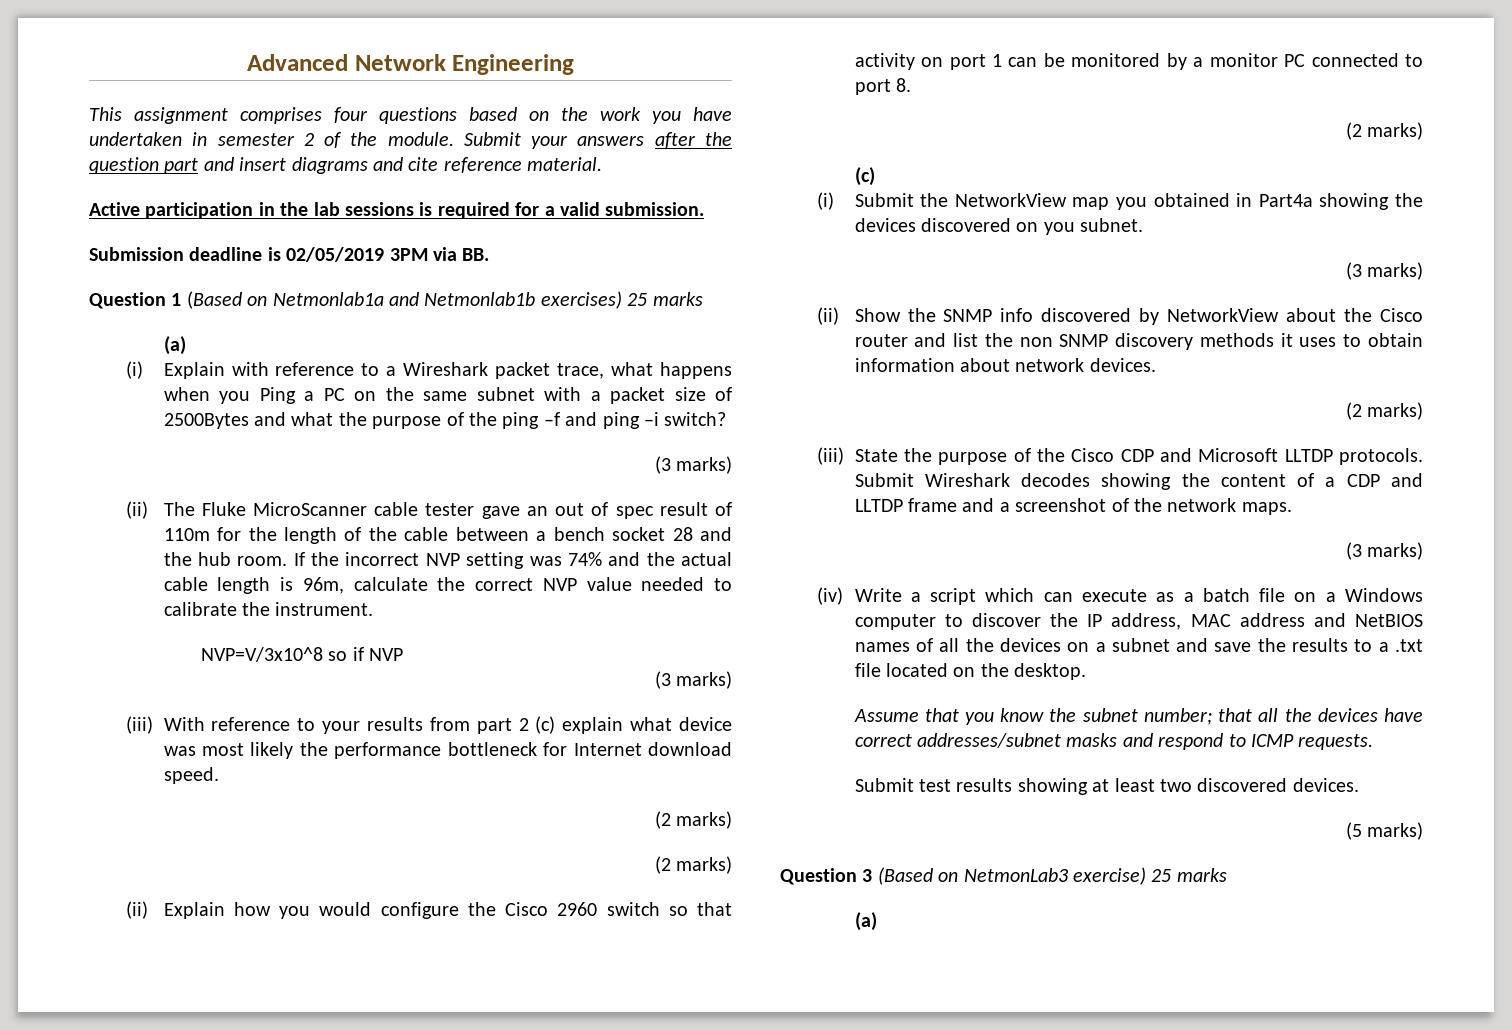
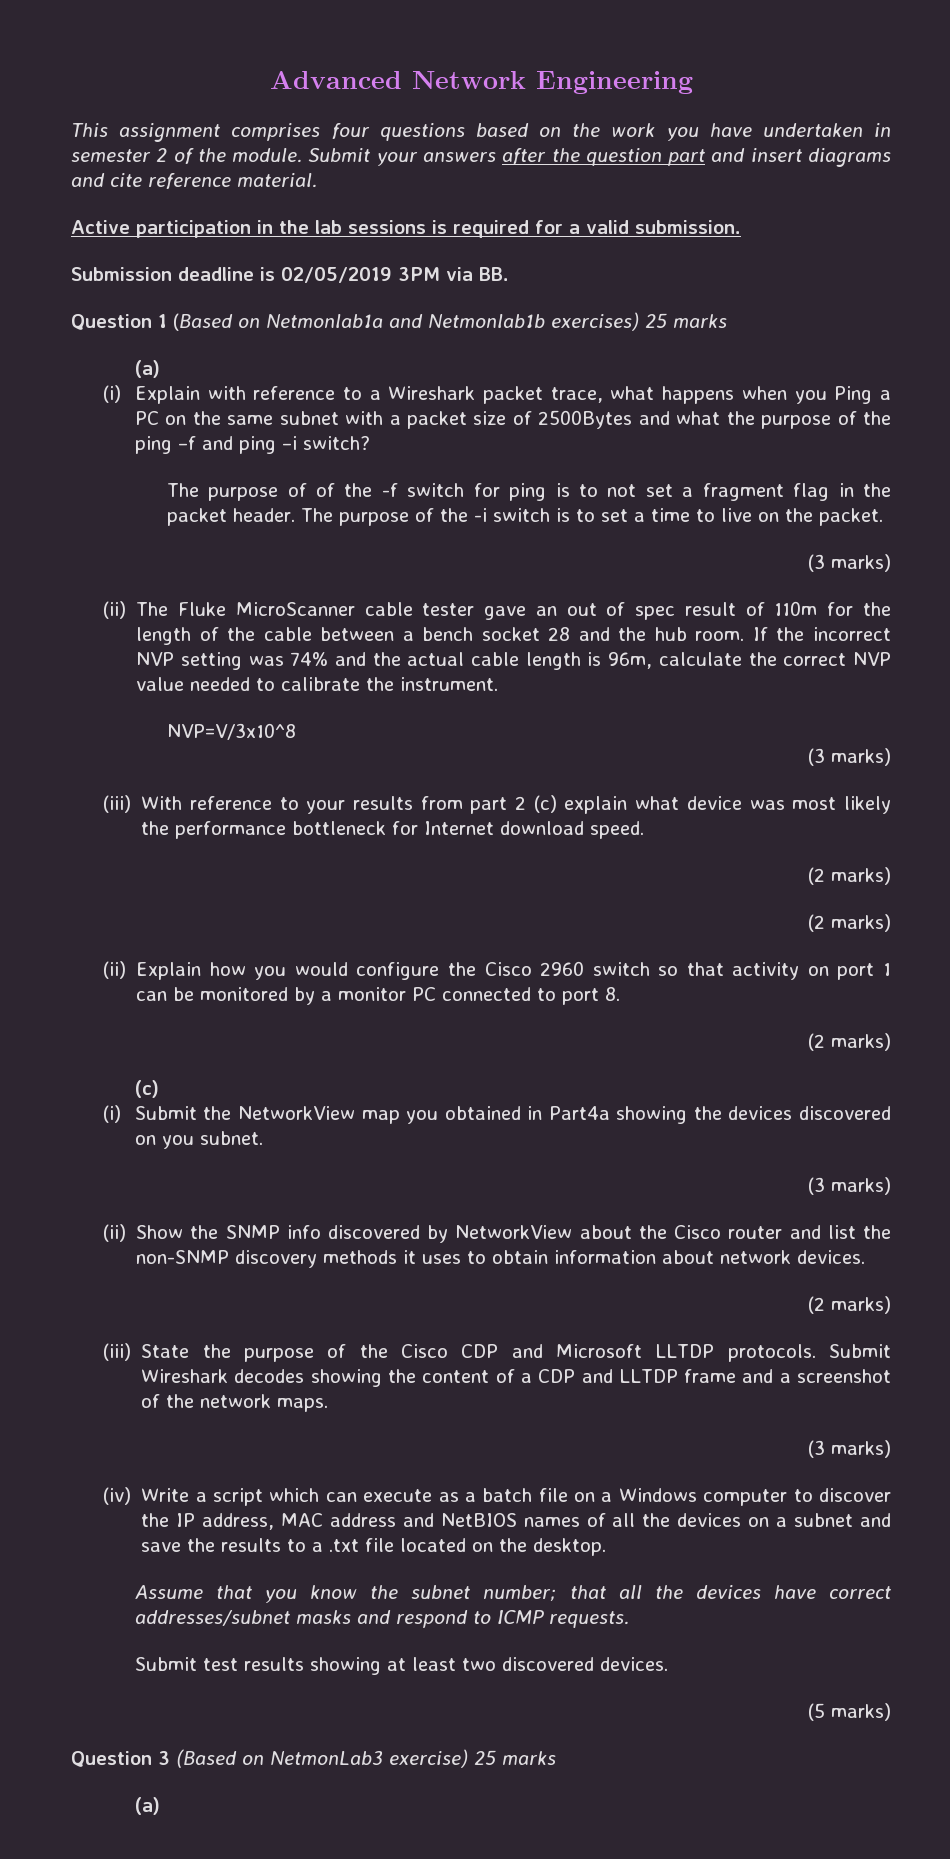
(727, 419) none -> [166,483,892,501] [166,508,883,526] // The purpose of of the -f switch for ping is to not set a fragment flag in the packet header. The purpose of the -i switch is to set a time to live on the packet.
[328,647,404,661] so if NVP -> (296, 731) none
[1019,334,1109,347] non SNMP -> [136,1250,230,1264] non-SNMP

